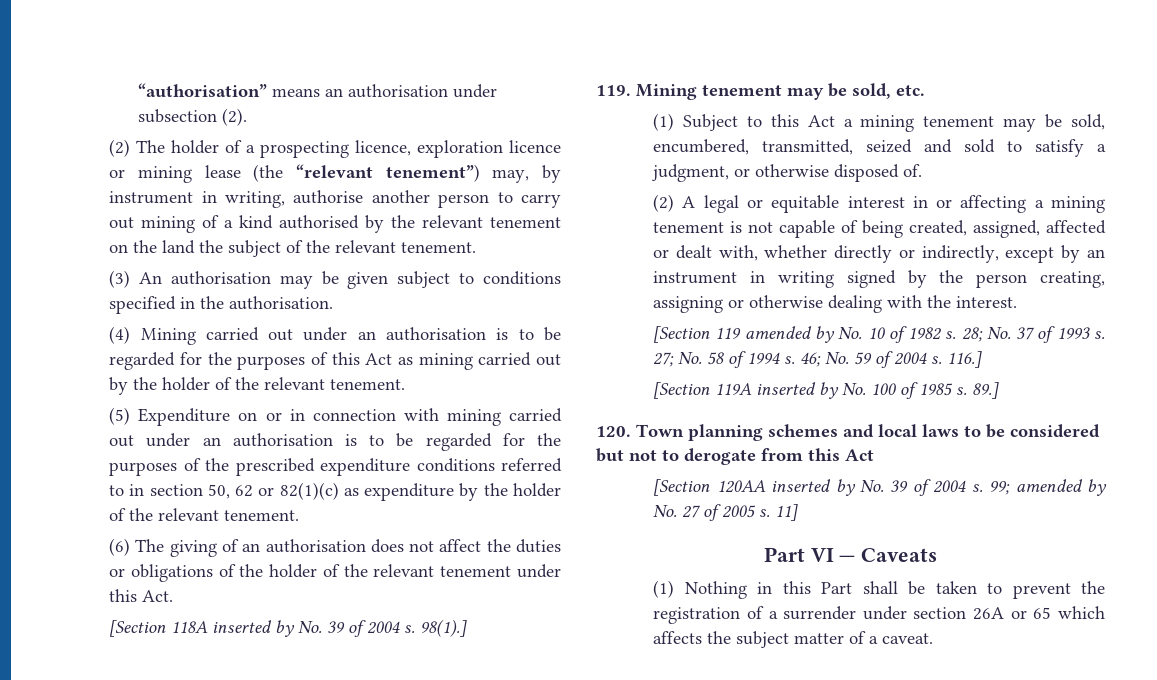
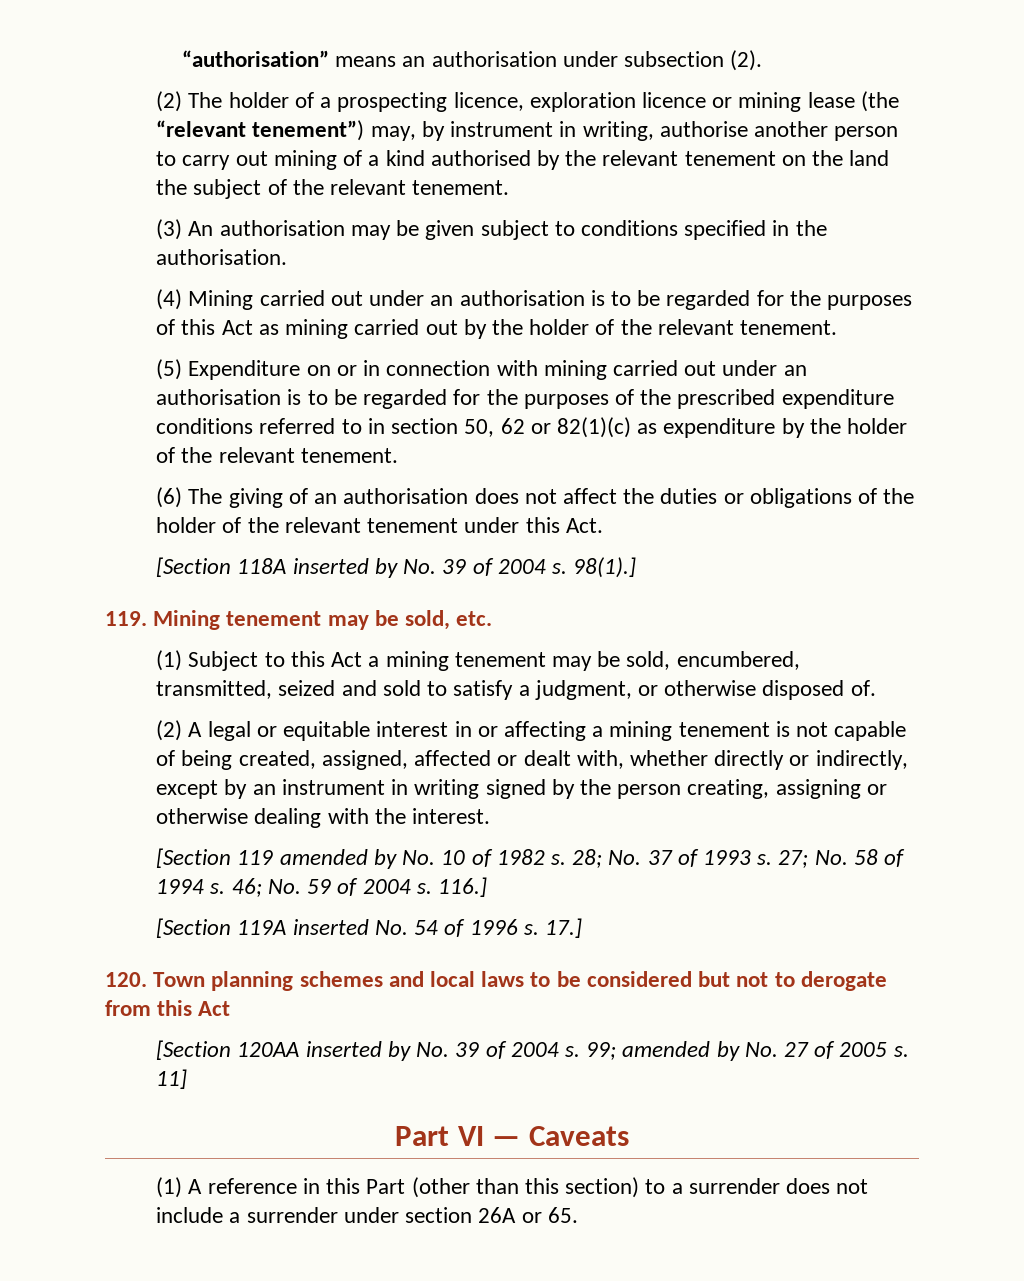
[819,382,1000,399] by No. 100 of 1985 s. 89.] -> [374,918,582,938] No. 54 of 1996 s. 17.]
[684,581,747,599] Nothing -> [188,1178,297,1194] A reference
[862,581,1105,599] [653,606,764,624] shall be taken to prevent the registration of -> [411,1177,869,1198] [156,1207,224,1223] (other than this section) to a surrender does not include
[1033,606,1105,619] [653,631,934,648] 65 which affects the subject matter of a caveat. -> [547,1207,578,1223] 65.

